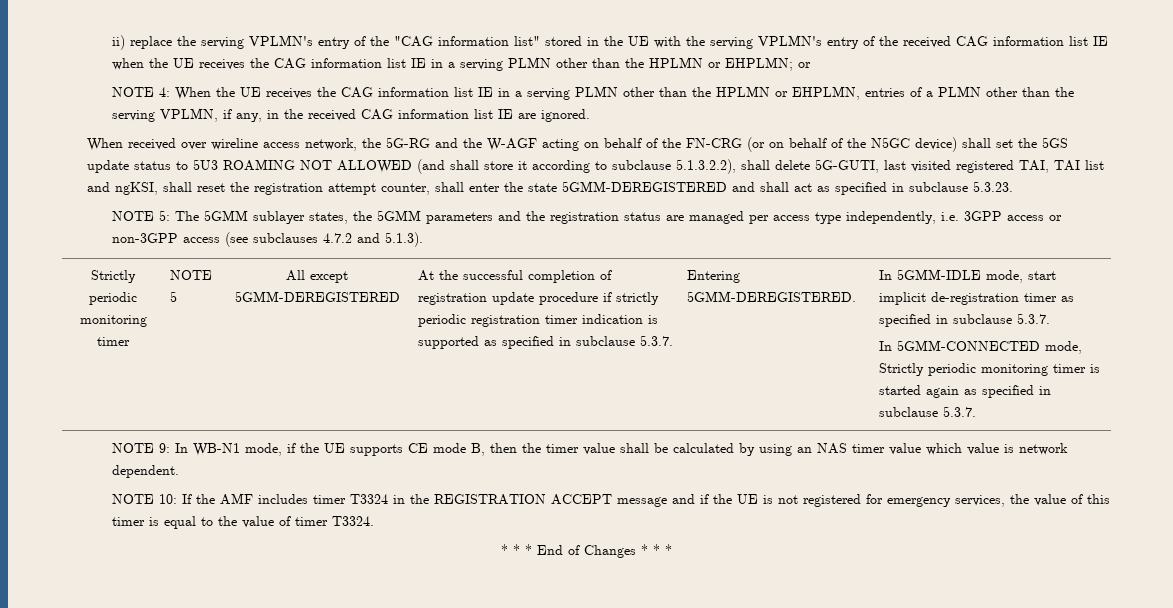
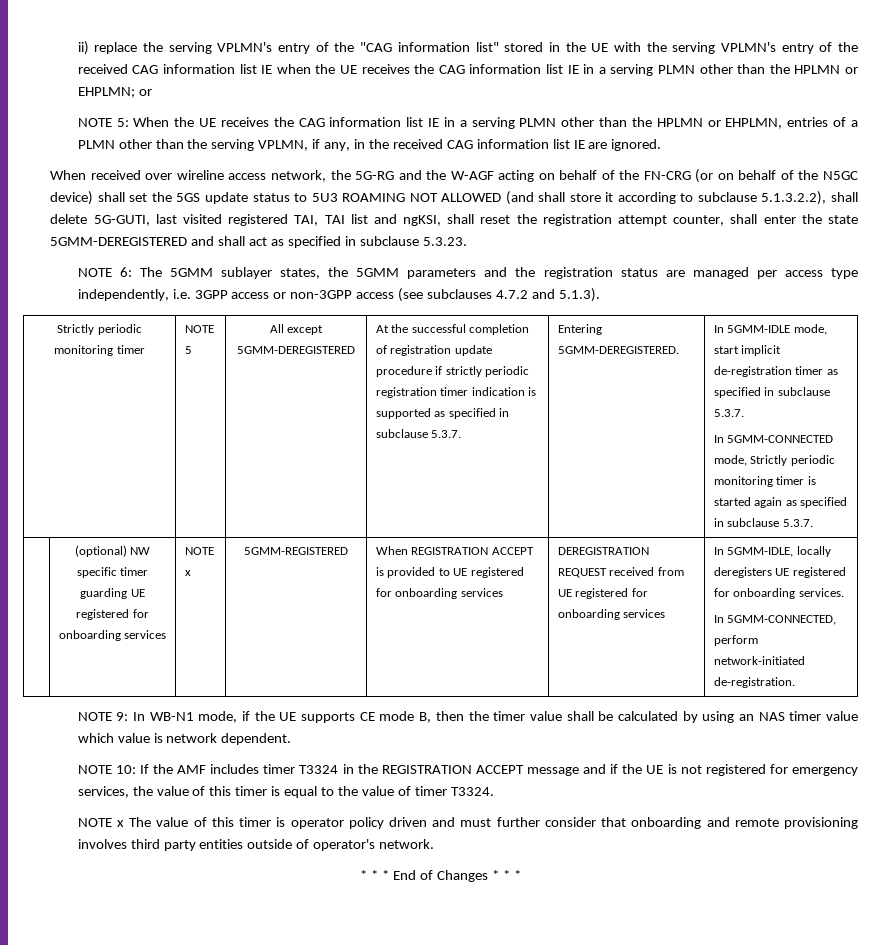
[159,87,171,97] 4: -> [116,118,129,127] 5:
[159,210,171,221] 5: -> [119,267,132,277] 6:
(977, 411) none -> [74,545,151,557] [76,567,149,578] [80,588,145,599] [76,609,149,620] [58,630,167,641] [184,547,214,555] [184,570,191,576] [244,547,348,555] [375,546,534,555] [375,567,524,578] [375,588,503,599] [557,547,649,555] [557,567,684,578] [557,588,648,599] [557,609,666,620] [713,546,831,557] [713,567,846,578] [713,588,844,599] [713,615,837,625] [713,635,758,646] [713,656,805,665] [713,677,795,688] // | (optional) NW specific timer guarding UE registered for onboarding services | NOTE x | 5GMM-REGISTERED | When REGISTRATION ACCEPT is provided to UE registered for onboarding services | DEREGISTRATION REQUEST received from UE registered for onboarding services | In 5GMM-IDLE, locally deregisters UE registered for onboarding services. // In 5GMM-CONNECTED, perform network-initiated de-registration.
(375, 521) none -> [77,817,859,829] [77,839,435,851] // NOTE x The value of this timer is operator policy driven and must further consider that onboarding and remote provisioning involves third party entities outside of operator's network.

